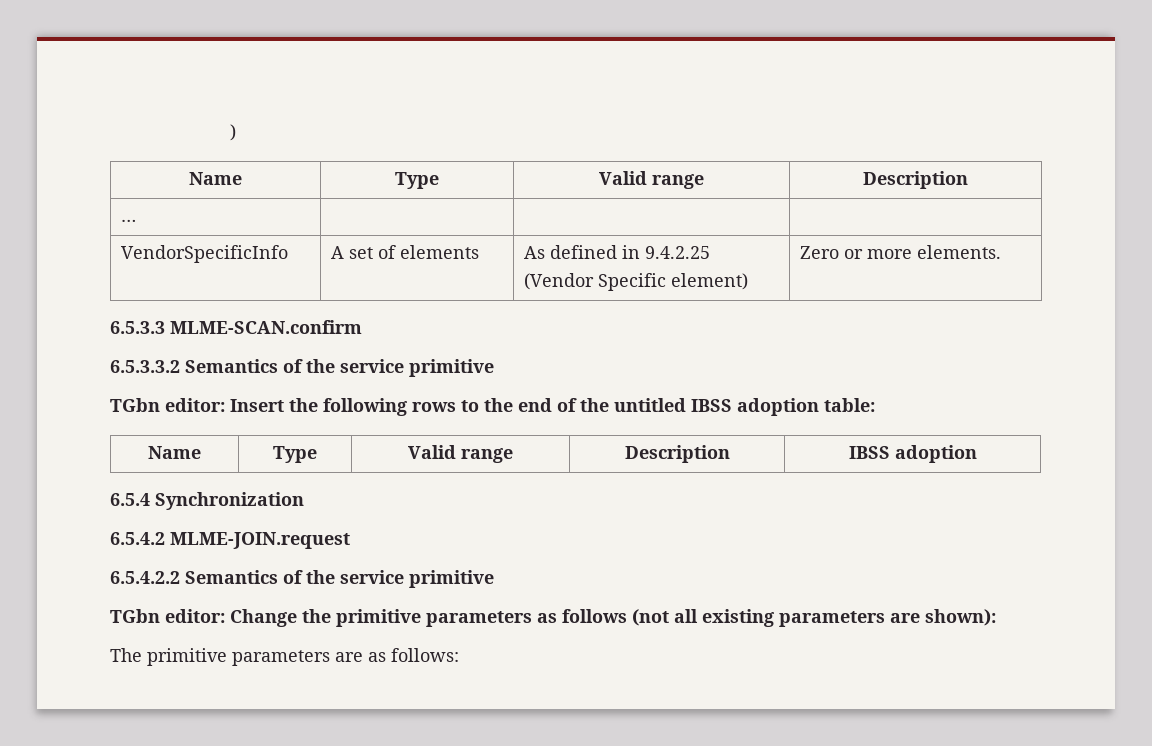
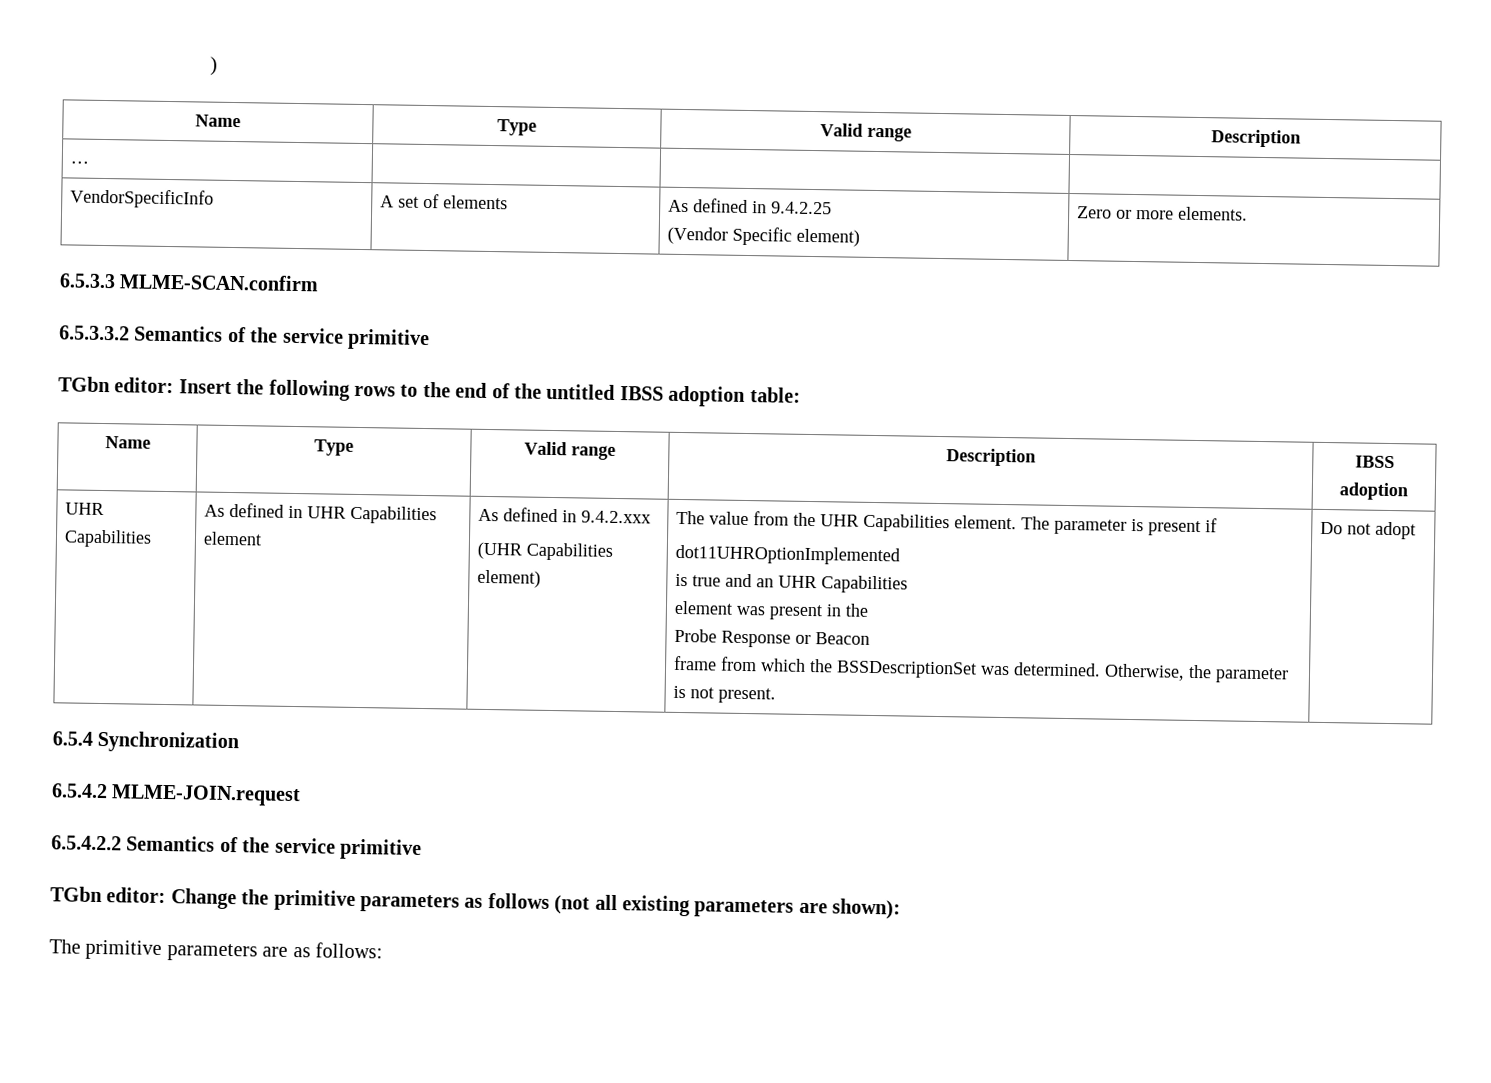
(977, 454) none -> [64,502,104,516] [63,529,152,548] [203,502,437,525] [202,531,262,546] [477,507,651,524] [476,541,613,561] [476,569,541,588] [675,510,1217,537] [674,544,900,566] [674,573,908,594] [673,600,869,621] [673,628,870,648] [672,655,1289,684] [672,685,776,704] [1319,521,1416,540] // UHR Capabilities | As defined in UHR Capabilities element | As defined in 9.4.2.xxx // (UHR Capabilities element) | The value from the UHR Capabilities element. The parameter is present if // dot11UHROptionImplemented // is true and an UHR Capabilities // element was present in the // Probe Response or Beacon // frame from which the BSSDescriptionSet was determined. Otherwise, the parameter is not present. | Do not adopt

